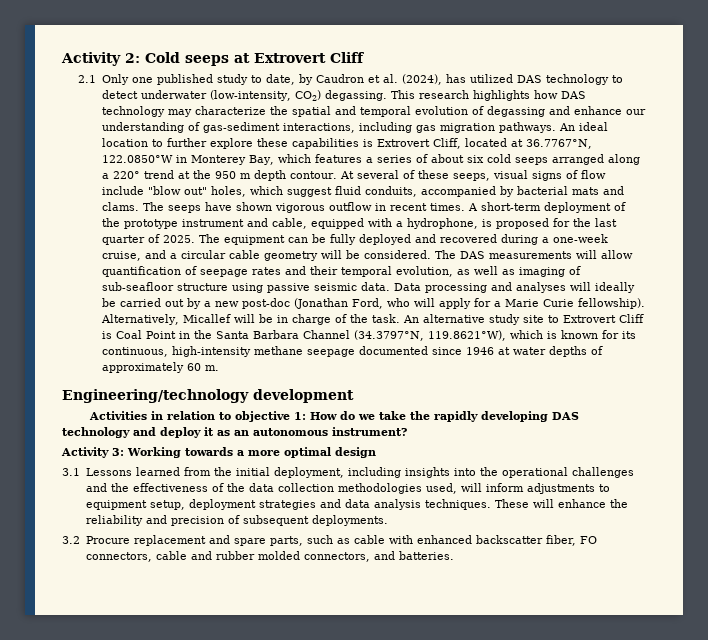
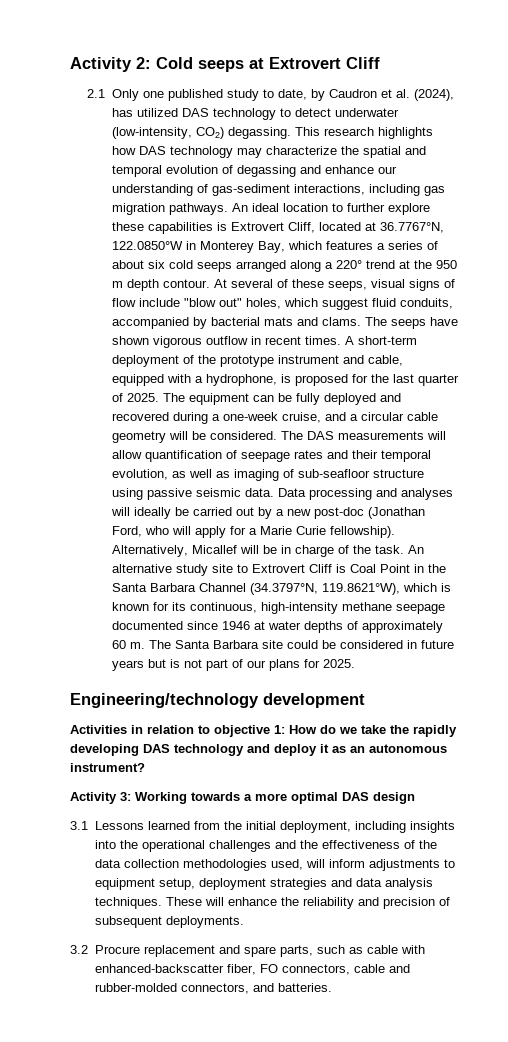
(219, 368) none -> [148,640,454,649] [111,659,355,671] The Santa Barbara site could be considered in future years but is not part of our plans for 2025.
(331, 452) none -> [342,792,369,801] DAS
[416,535,543,544] enhanced backscatter -> [94,964,224,973] enhanced-backscatter
[215,551,300,560] rubber molded -> [94,983,177,992] rubber-molded

